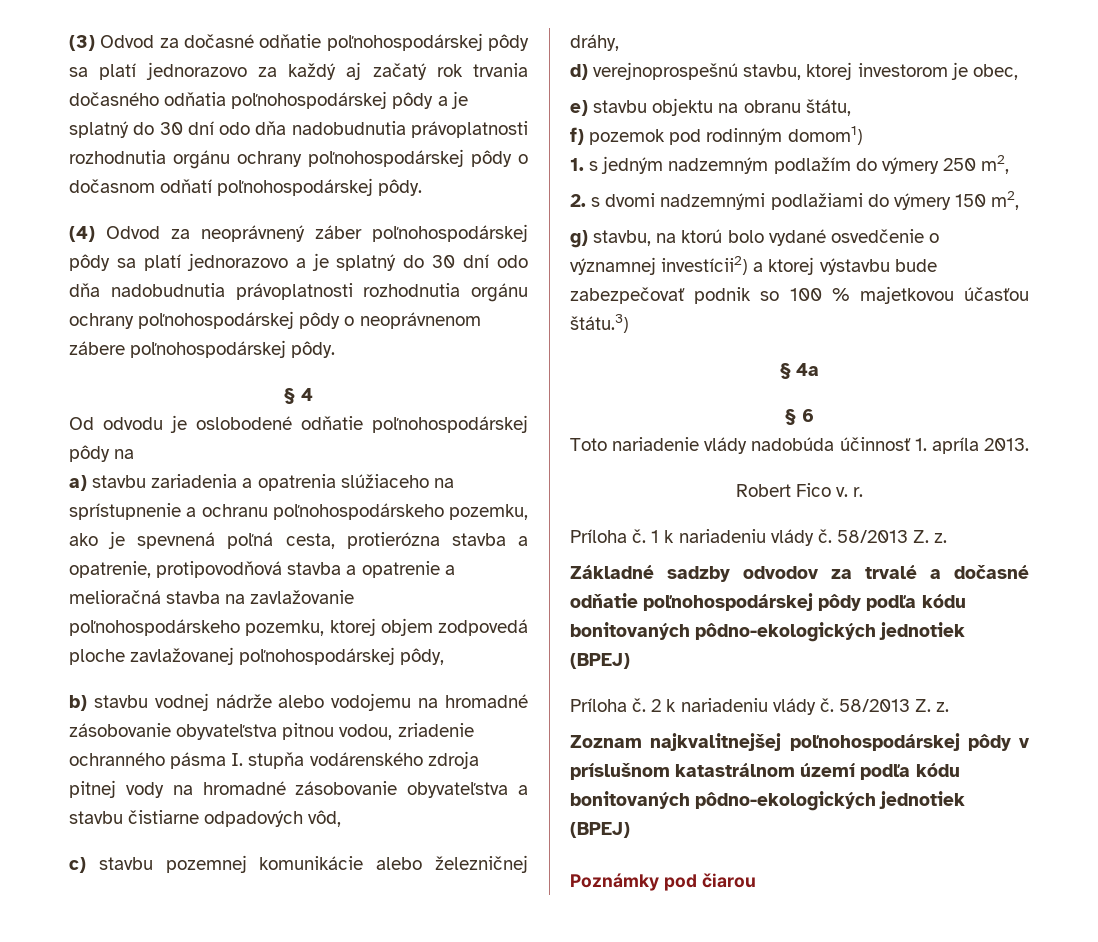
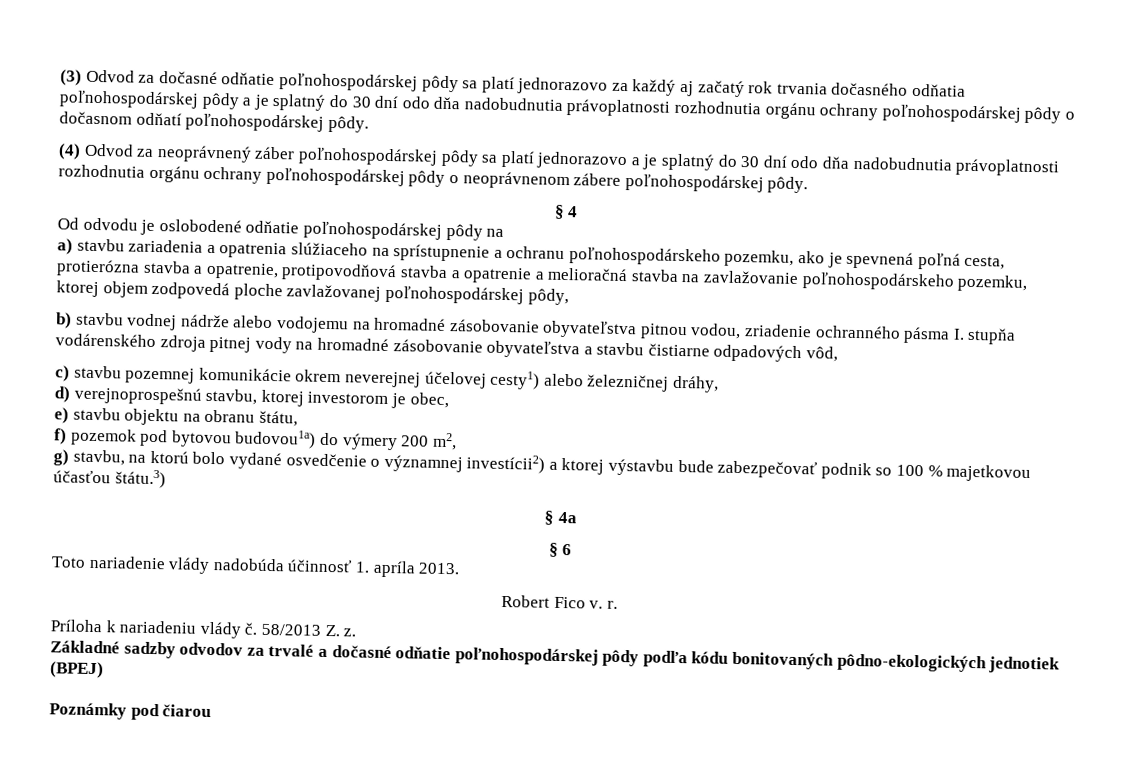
(364, 863) none -> [295,369,541,390] okrem neverejnej účelovej cesty1)
[706,126,863,145] [570,155,1010,174] [570,193,986,210] rodinným domom1) // 1. s jedným nadzemným podlažím do výmery 250 m2, // 2. s dvomi nadzemnými podlažiami do výmery 150 -> [170,429,430,451] bytovou budovou1a) do výmery 200
[632,529,660,543] č. 1 -> (103, 626) none
[570,698,950,715] [570,733,1029,751] [570,763,960,780] [570,791,966,811] [570,822,630,838] // Príloha č. 2 k nariadeniu vlády č. 58/2013 Z. z. // Zoznam najkvalitnejšej poľnohospodárskej pôdy v príslušnom katastrálnom území podľa kódu bonitovaných pôdno-ekologických jednotiek (BPEJ) -> (104, 670) none

